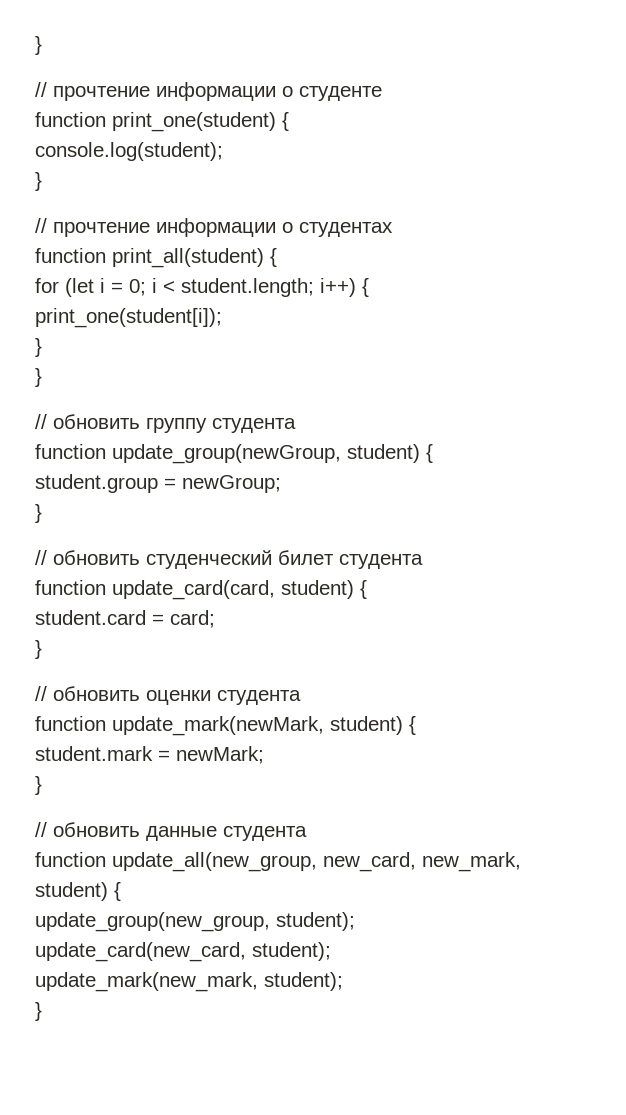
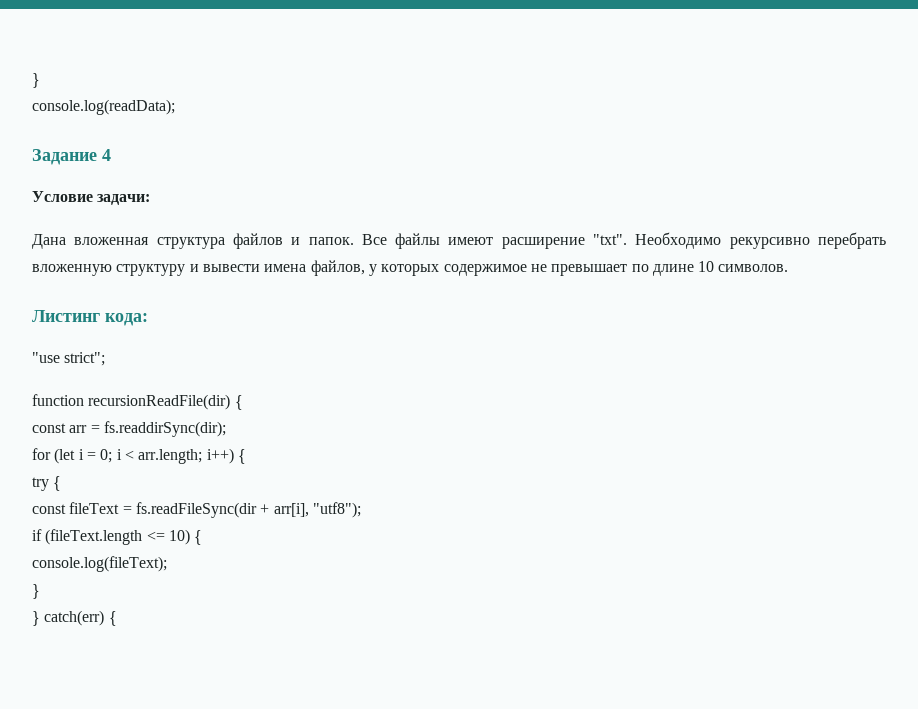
[35,36,42,55] [35,82,382,101] [35,112,289,132] [35,142,223,161] [35,172,42,191] [35,218,393,237] [35,248,277,268] } // // прочтение информации о студенте // function print_one(student) { // console.log(student); // } // // прочтение информации о студентах // function print_all(student) { -> [32,73,40,88] [32,99,175,115] [32,149,111,165] [32,191,151,205] [32,232,886,249] [32,260,789,276] [32,310,148,326] [32,352,106,366] [32,394,243,410] [32,421,226,437] } // console.log(readData); // Задание 4 // Условие задачи: // Дана вложенная структура файлов и папок. Все файлы имеют раcширение "txt". Необходимо рекурсивно перебрать вложенную структуру и вывести имена файлов, у которых содержимое не превышает по длине 10 символов. // Листинг кода: // "use strict"; // function recursionReadFile(dir) { // const arr = fs.readdirSync(dir);
[181,278,314,297] student.length; -> [138,449,203,464] arr.length;
[35,308,222,328] [35,338,42,357] [35,368,42,387] [35,414,296,433] [35,444,433,464] [35,474,281,493] [35,504,42,523] [35,550,423,569] [35,580,367,600] [35,610,215,628] [35,640,42,659] [35,686,301,705] [35,716,416,736] [35,746,264,764] [35,776,42,795] [35,822,307,841] [35,852,521,872] [35,882,121,901] [35,912,355,932] [35,942,331,962] [35,972,343,992] [35,1002,42,1021] print_one(student[i]); // } // } // // обновить группу студента // function update_group(newGroup, student) { // student.group = newGroup; // } // // обновить студенческий билет студента // function update_card(card, student) { // student.card = card; // } // // обновить оценки студента // function update_mark(newMark, student) { // student.mark = newMark; // } // // обновить данные студента // function update_all(new_group, new_card, new_mark, student) { // update_group(new_group, student); // update_card(new_card, student); // update_mark(new_mark, student); // } -> [32,476,62,491] [32,502,361,518] [32,529,203,545] [32,556,167,572] [32,584,40,599] [32,610,117,626] try { // const fileText = fs.readFileSync(dir + arr[i], "utf8"); // if (fileText.length <= 10) { // console.log(fileText); // } // } catch(err) {

